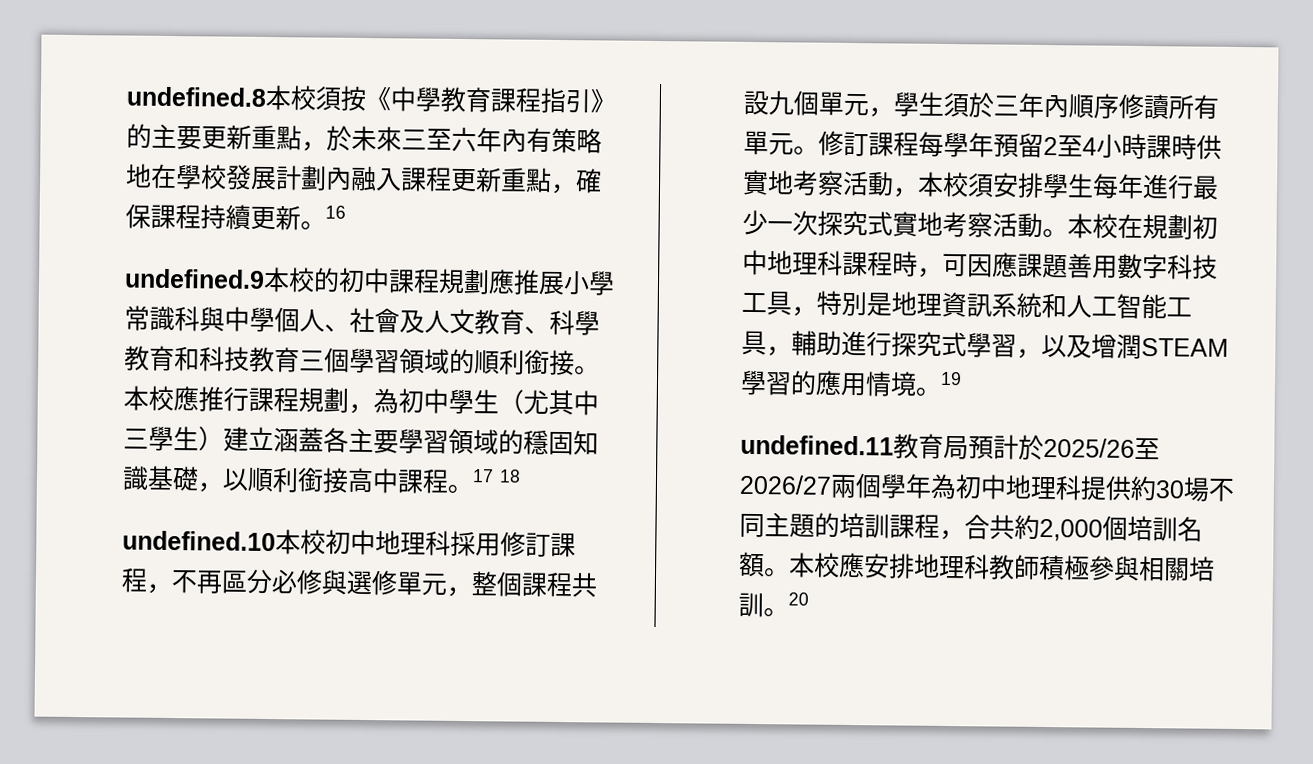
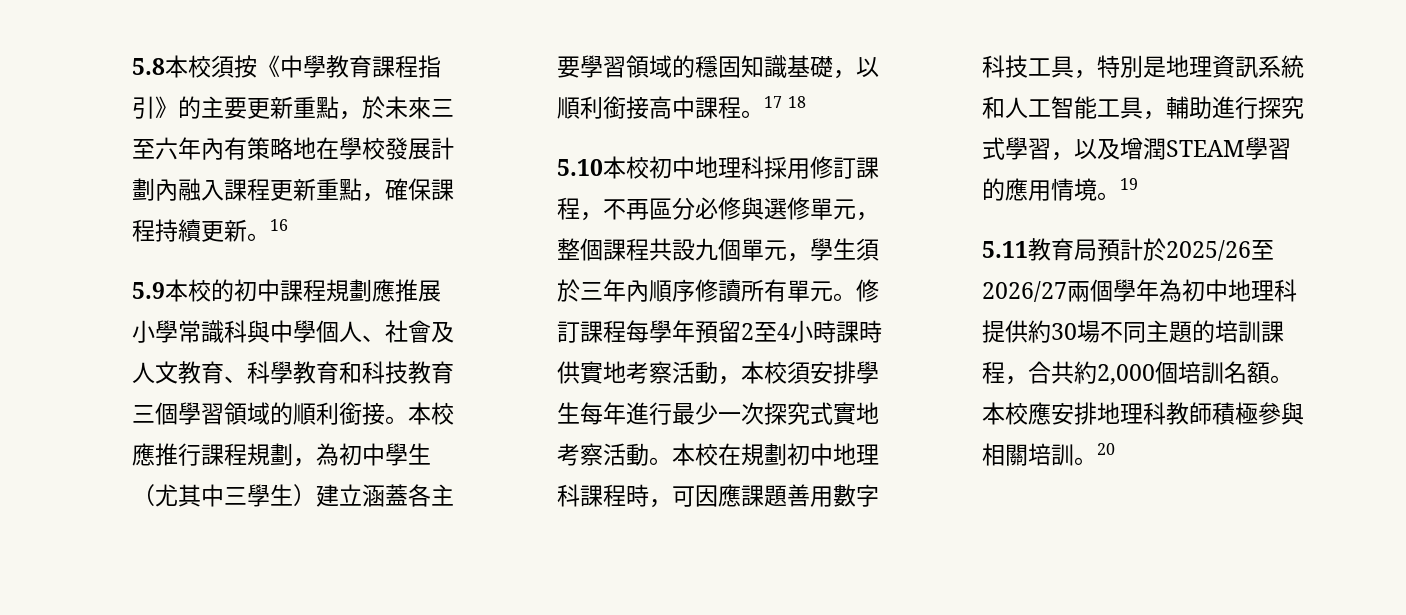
[125,86,267,107] undefined.8 -> [131,58,165,75] 5.8
[123,268,265,289] undefined.9 -> [131,282,165,299] 5.9
[121,530,276,552] undefined.10 -> [556,159,603,176] 5.10
[739,434,894,456] undefined.11 -> [981,241,1028,258] 5.11

